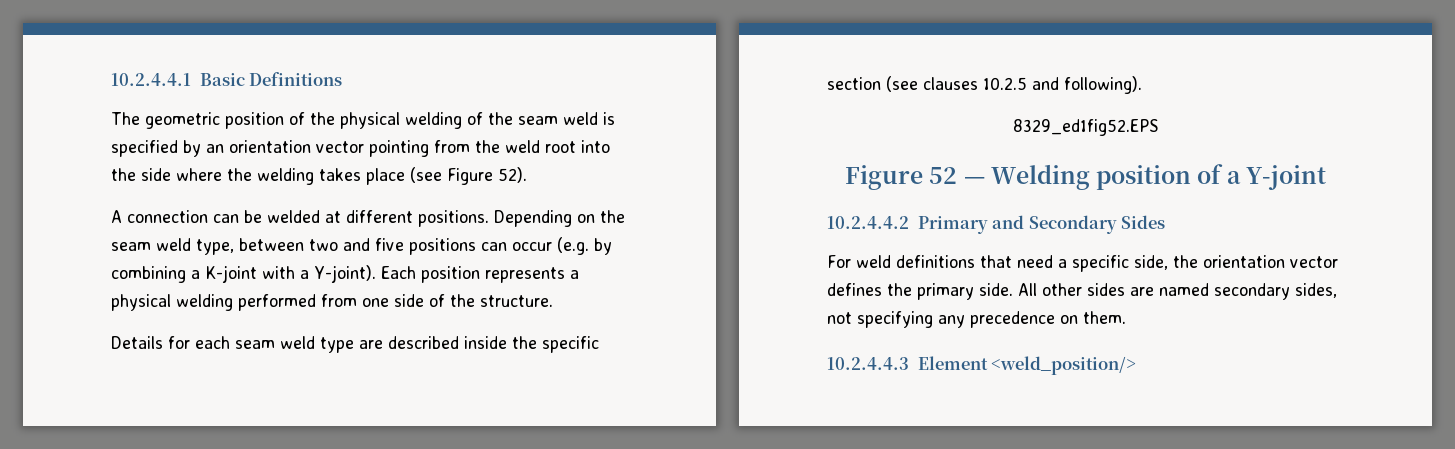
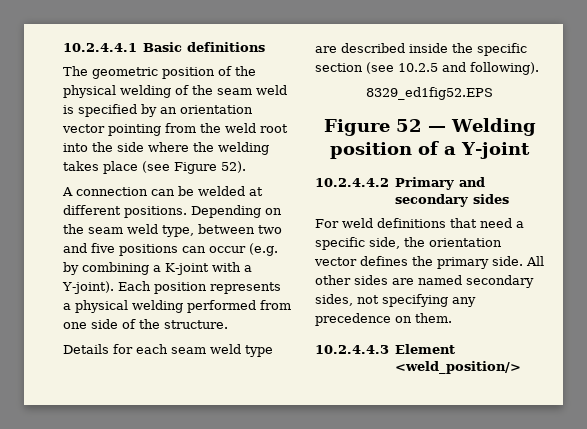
[249,72,343,86] Definitions -> [187,42,266,52] definitions
[923,77,978,90] clauses -> (394, 68) none
[1028,215,1166,234] Secondary Sides -> [395,194,510,207] secondary sides

